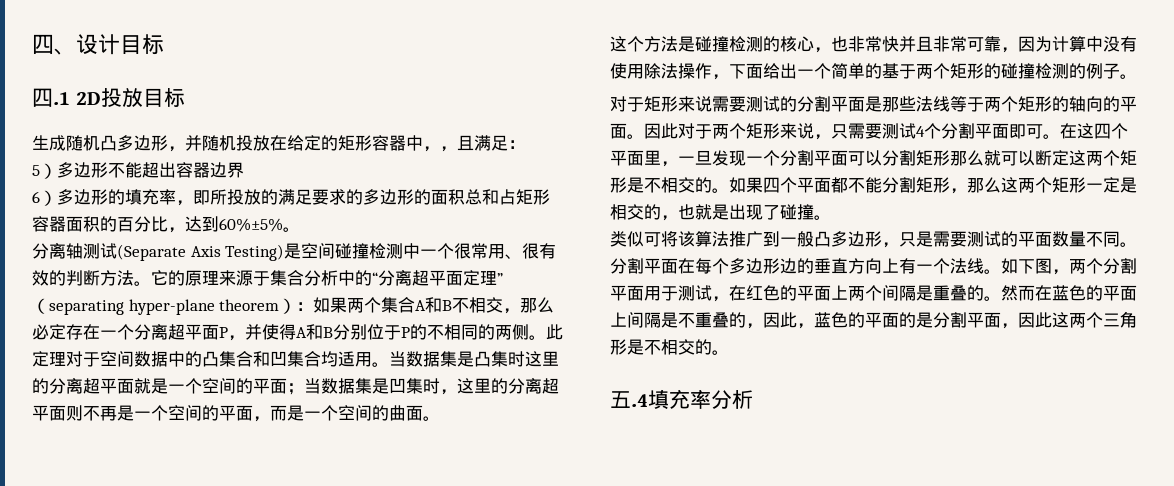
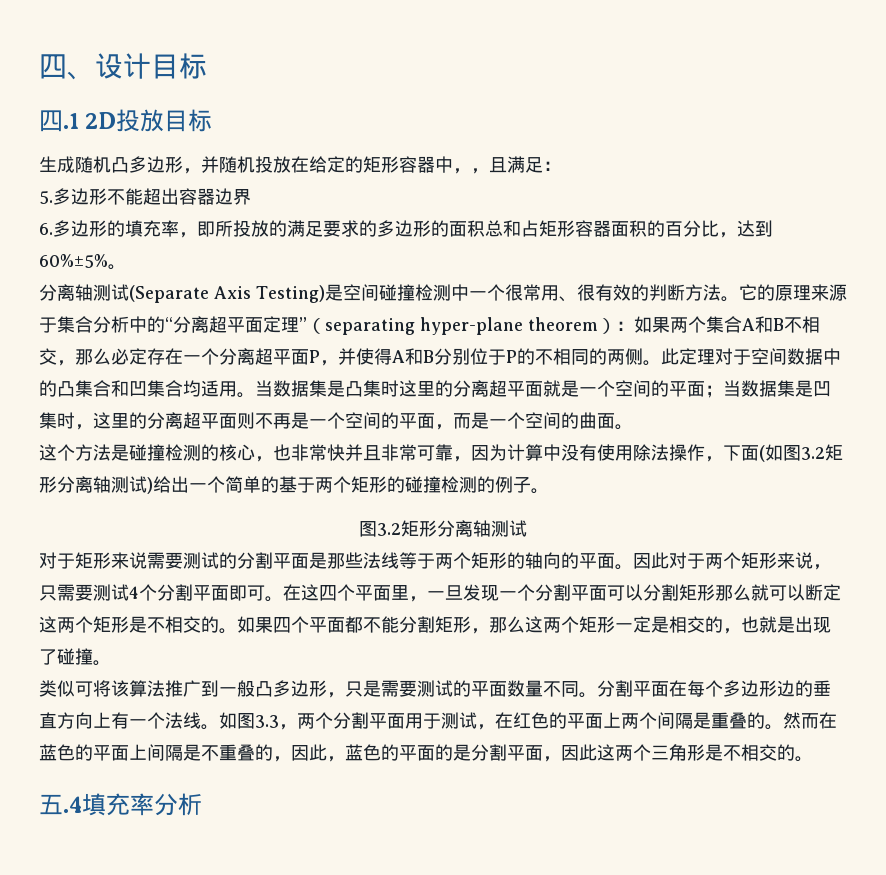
[32,163,57,179] 5） -> [39,191,53,204] 5.
[32,190,57,206] 6） -> [39,223,53,235] 6.
(763, 71) none -> [759,444,843,462] [39,476,153,494] (如图3.2矩形分离轴测试)
(1137, 76) none -> [359,520,527,537] // 图3.2矩形分离轴测试
[1018,258,1052,274] 下图 -> [237,713,279,729] 图3.3

